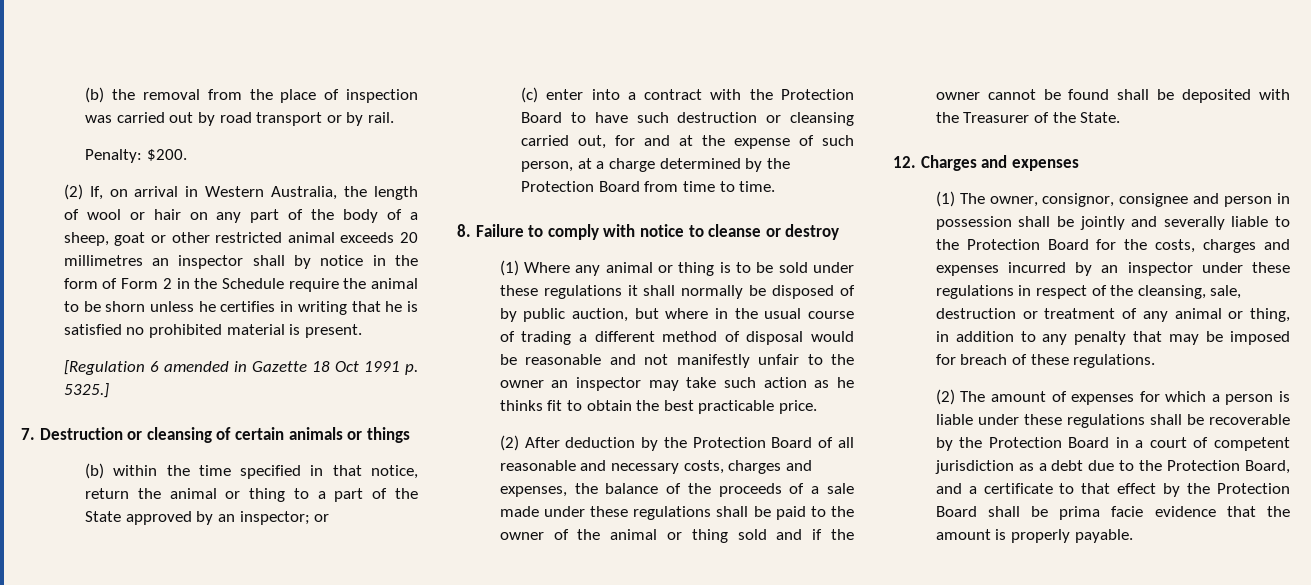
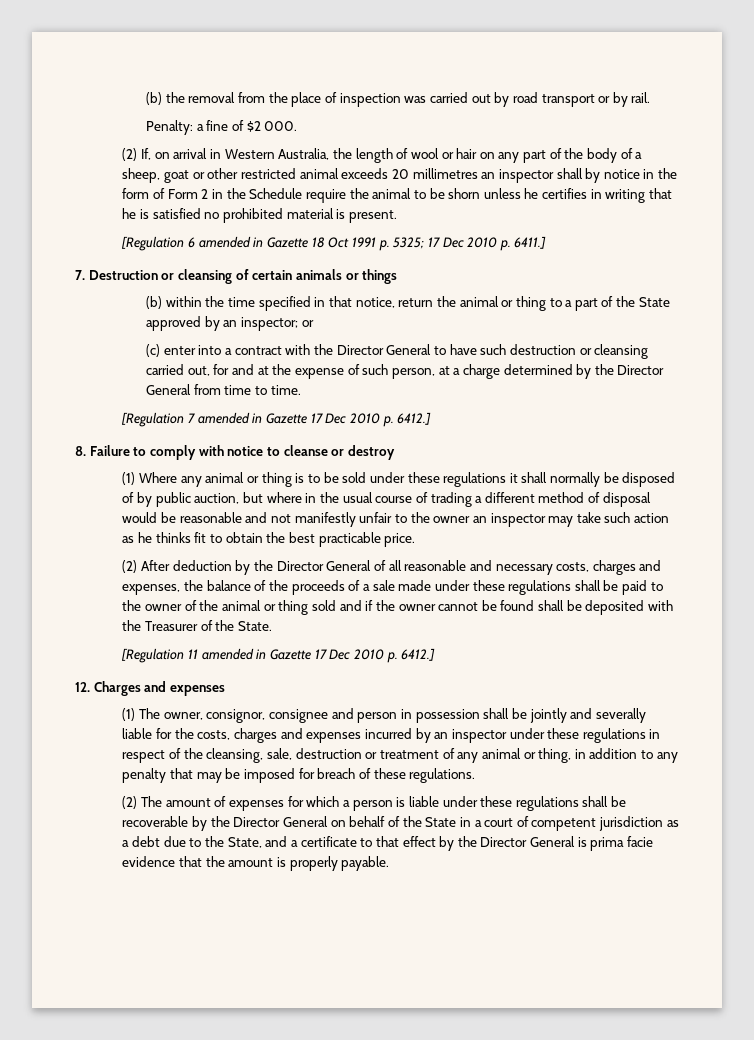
[146,149,187,161] $200. -> [196,120,298,132] a fine of $2 000.
[63,383,109,398] 5325.] -> [393,236,547,251] 5325; 17 Dec 2010 p. 6411.]
[781,89,854,100] [521,112,563,123] Protection Board -> [336,344,432,355] Director General
[521,181,640,192] Protection Board -> [617,365,665,375] [146,384,192,395] Director General
(776, 186) none -> [121,412,432,427] // [Regulation 7 amended in Gazette 17 Dec 2010 p. 6412.]
[692,437,813,448] Protection Board -> [276,560,372,571] Director General
(1121, 117) none -> [121,648,436,663] // [Regulation 11 amended in Gazette 17 Dec 2010 p. 6412.]
[1275,216,1290,227] [935,239,1089,250] to the Protection Board -> (153, 733) none
[988,437,1110,448] Protection Board -> [233,816,457,827] Director General on behalf of the State
[1167,460,1290,474] Protection Board, -> [227,837,262,848] State,
[1217,483,1290,494] [935,506,1049,517] Protection Board shall be -> [480,836,587,847] Director General is

